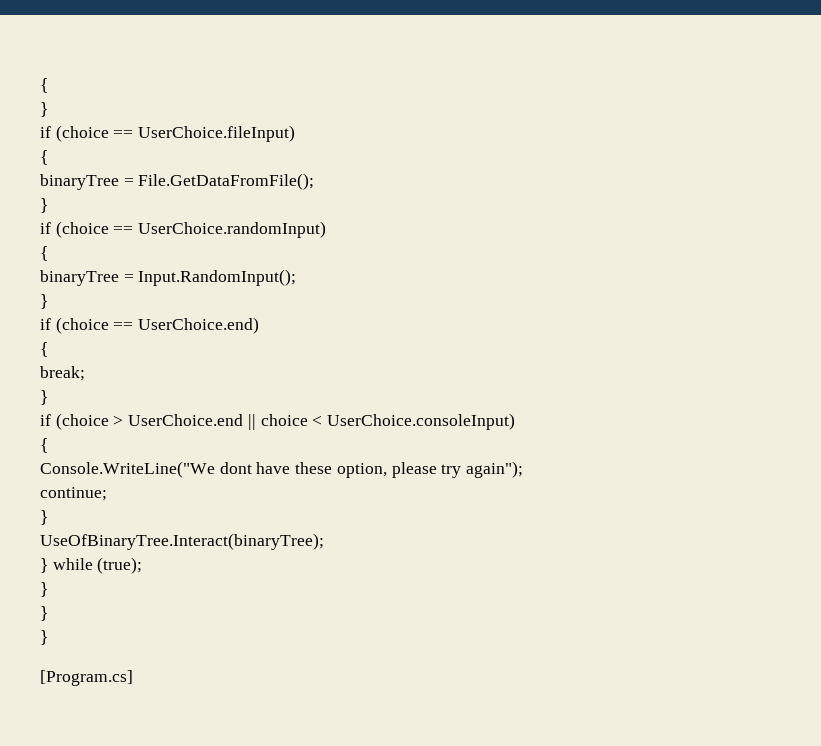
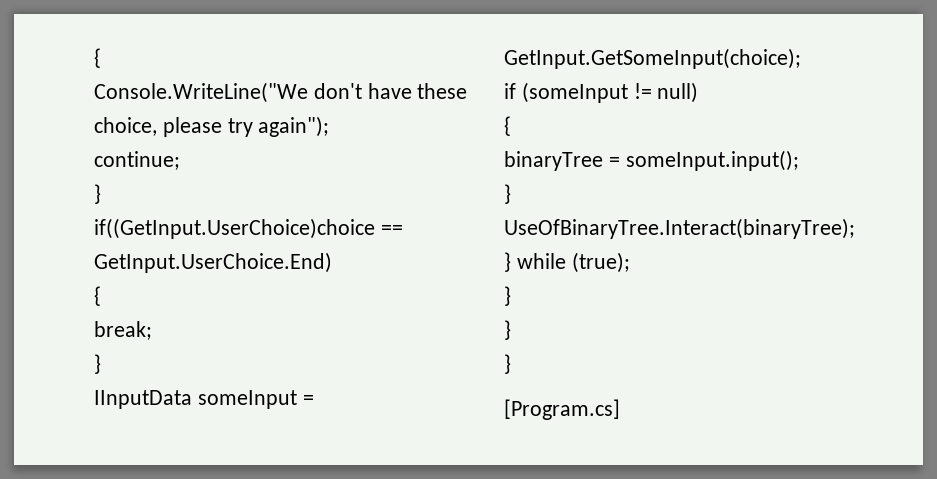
[40,78,48,93] [40,102,48,117] [40,125,296,142] [40,150,48,165] [40,173,315,190] [40,198,48,213] [40,221,327,238] [40,246,48,261] [40,269,297,286] [40,294,48,309] [40,317,260,334] [40,342,48,357] [40,366,85,381] [40,390,48,405] [40,413,516,430] [40,438,48,453] [40,461,524,478] [40,487,107,501] { // } // if (choice == UserChoice.fileInput) // { // binaryTree = File.GetDataFromFile(); // } // if (choice == UserChoice.randomInput) // { // binaryTree = Input.RandomInput(); // } // if (choice == UserChoice.end) // { // break; // } // if (choice > UserChoice.end || choice < UserChoice.consoleInput) // { // Console.WriteLine("We dont have these option, please try again"); // continue; -> [94,48,101,68] [94,82,468,103] [94,116,330,137] [94,151,180,170] [94,184,101,204] [94,218,403,239] [94,252,332,273] [94,286,101,306] [94,321,152,340] [94,354,101,374] [94,390,314,409] [504,48,801,69] [504,82,699,103] [504,116,511,136] [504,150,799,171] { // Console.WriteLine("We don't have these choice, please try again"); // continue; // } // if((GetInput.UserChoice)choice == GetInput.UserChoice.End) // { // break; // } // IInputData someInput = GetInput.GetSomeInput(choice); // if (someInput != null) // { // binaryTree = someInput.input();

